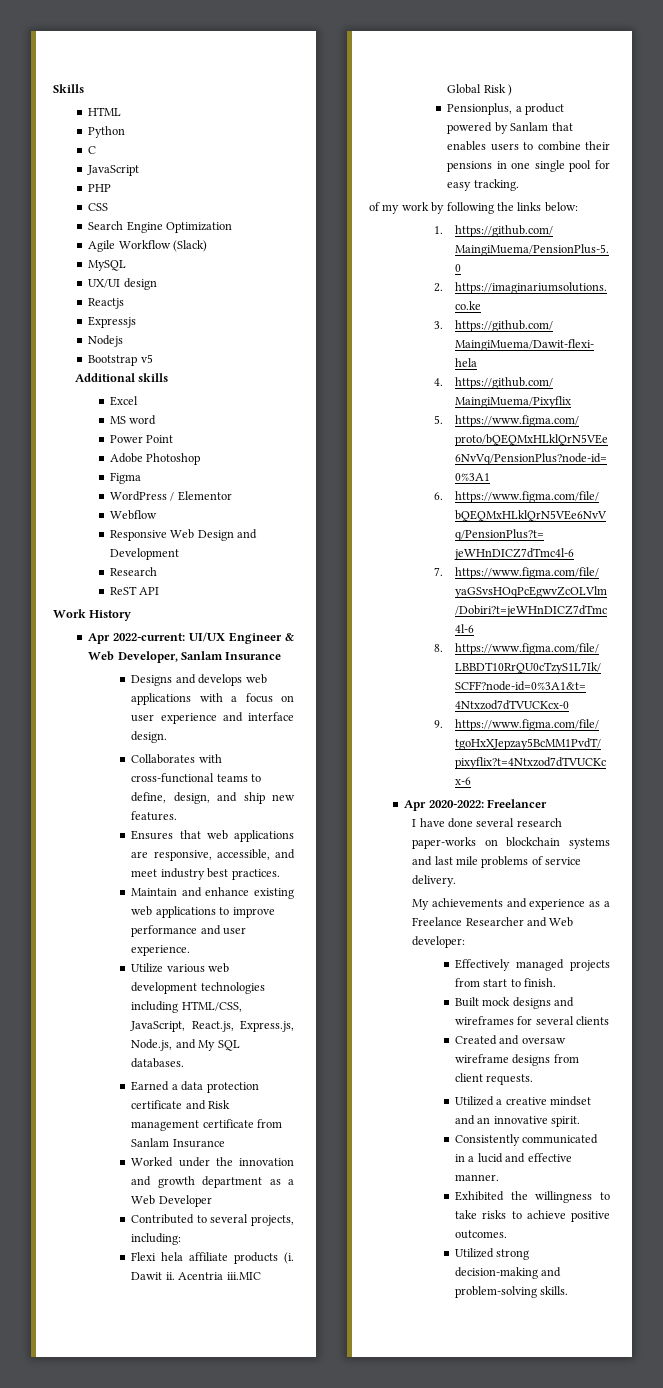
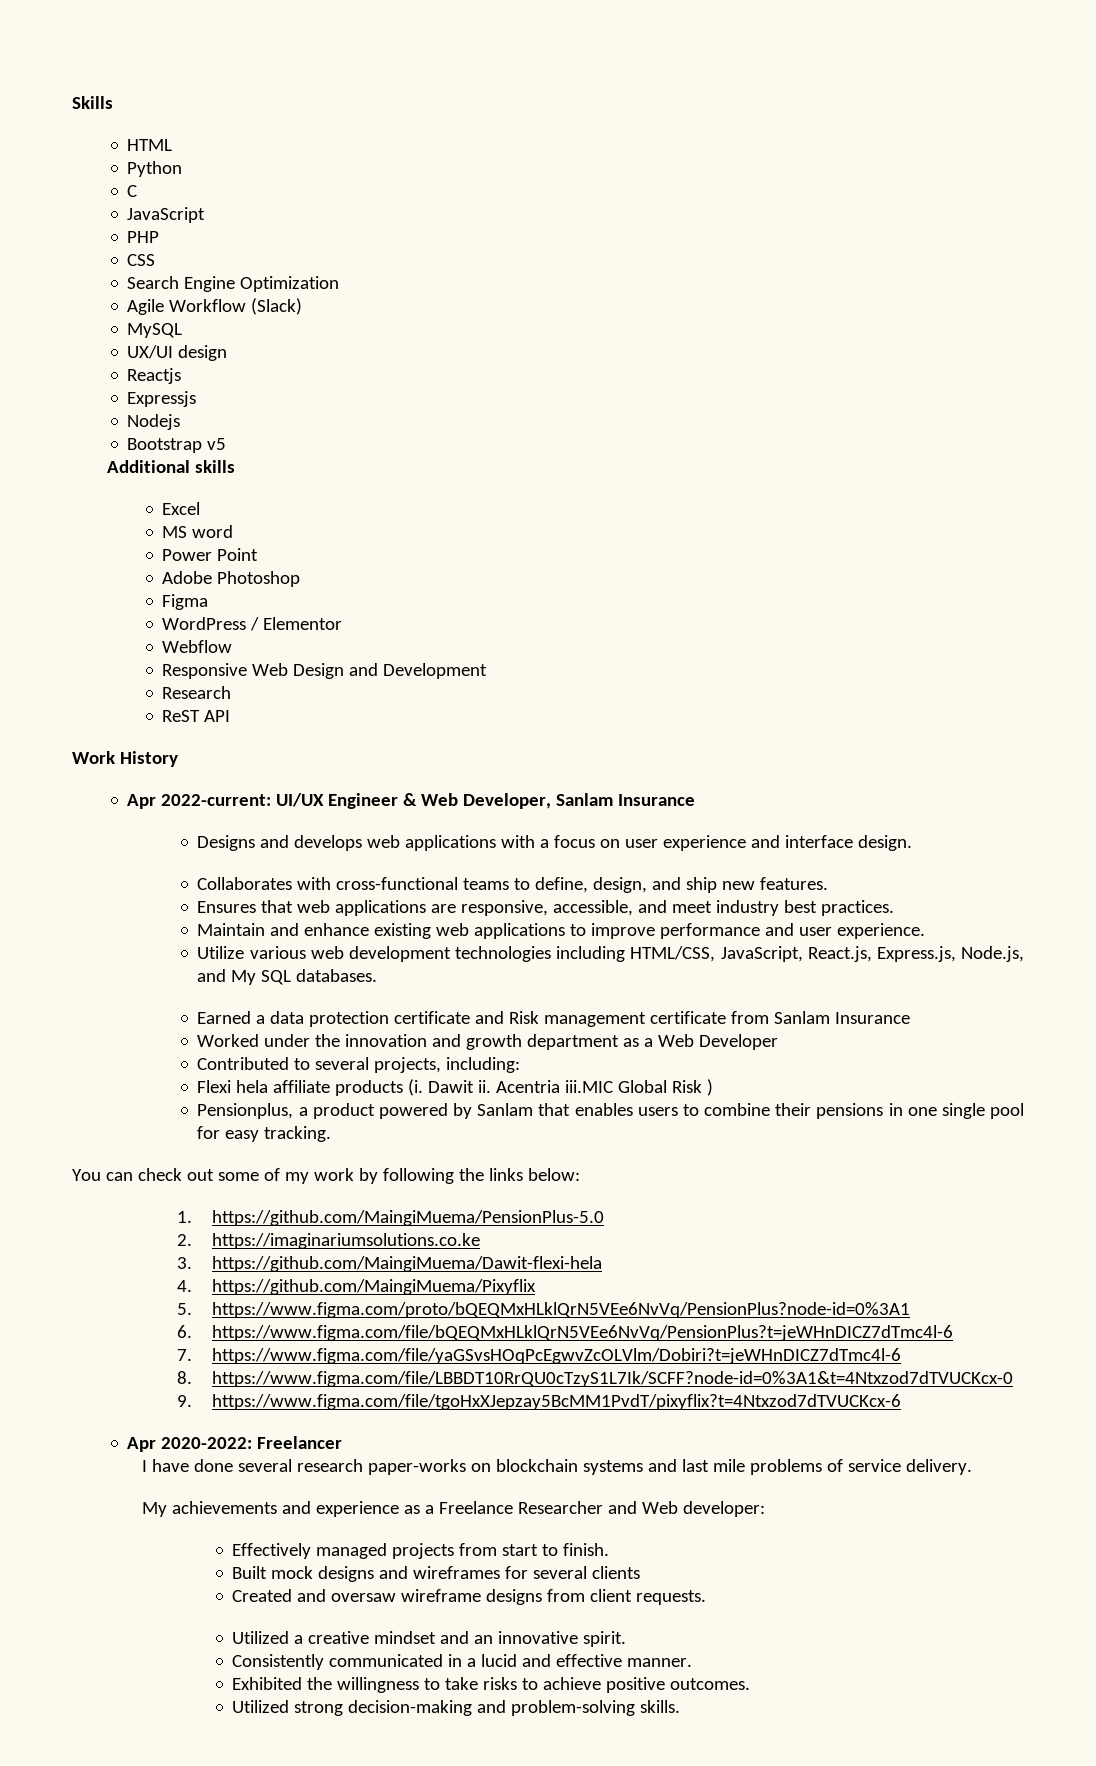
(519, 185) none -> [72,1168,259,1181] You can check out some

